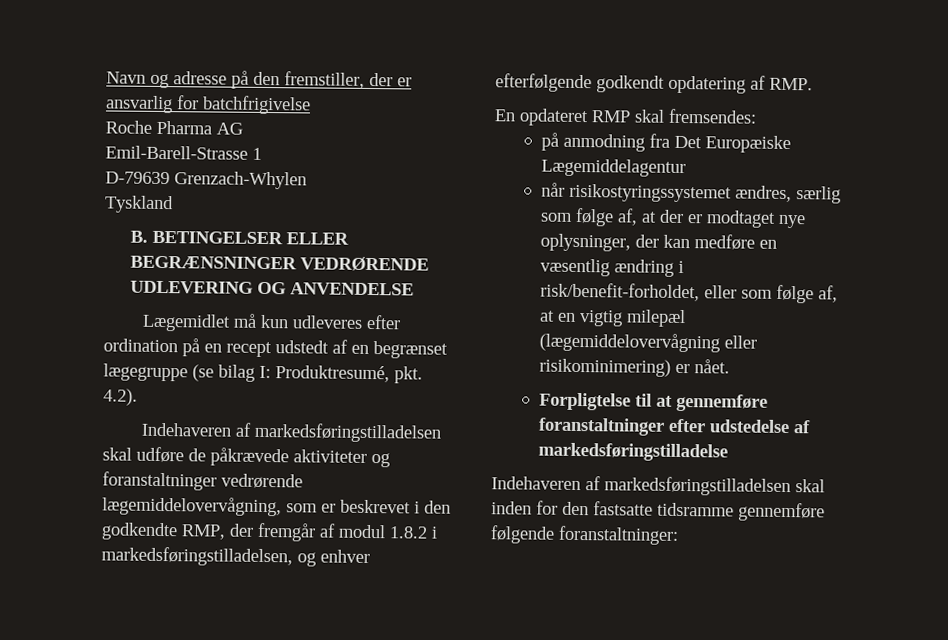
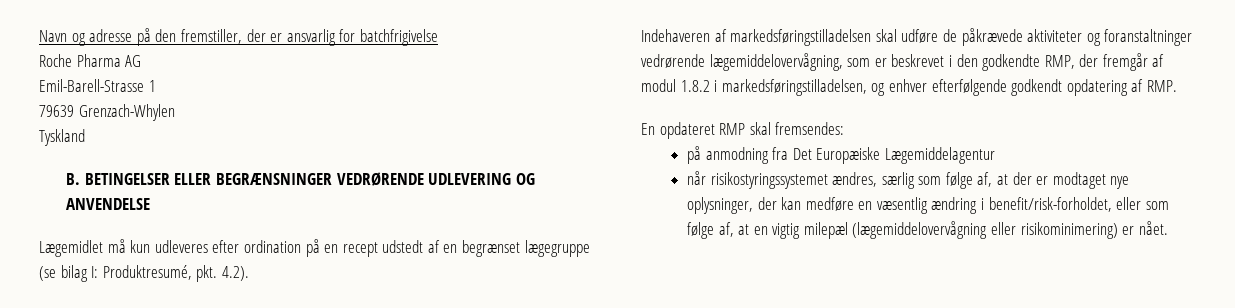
[105,171,170,185] D-79639 -> [39,105,74,117] 79639
[539,282,700,302] risk/benefit-forholdet, -> [988,197,1112,212] benefit/risk-forholdet,
[538,392,768,412] [537,417,811,436] [537,442,728,462] [491,476,825,497] [491,500,825,522] [490,525,679,545] // Forpligtelse til at gennemføre foranstaltninger efter udstedelse af markedsføringstilladelse // Indehaveren af markedsføringstilladelsen skal inden for den fastsatte tidsramme gennemføre følgende foranstaltninger: -> (1168, 228) none

